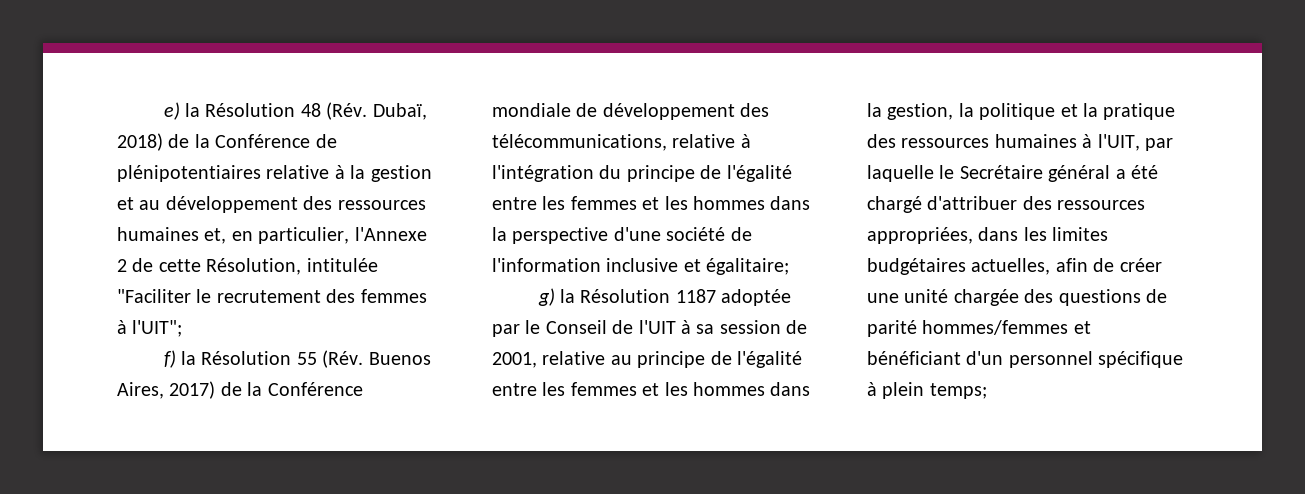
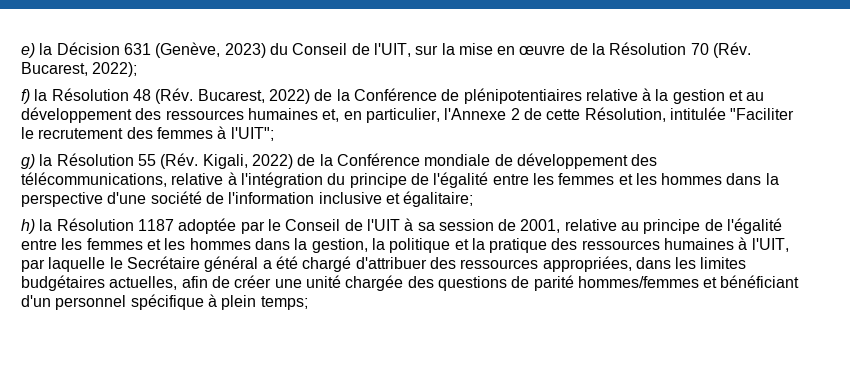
(201, 110) none -> [56,42,752,58] [21,62,138,77] [21,89,48,104] Décision 631 (Genève, 2023) du Conseil de l'UIT, sur la mise en œuvre de la Résolution 70 (Rév. Bucarest, 2022); // f) la
[372,103,427,120] [117,133,163,151] Dubaï, 2018) -> [197,89,310,104] Bucarest, 2022)
[163,350,176,368] f) -> [21,154,35,169] g)
[368,352,431,365] [117,381,216,399] Buenos Aires, 2017) -> [202,154,293,169] Kigali, 2022)
[537,288,555,306] g) -> [21,219,35,234] h)

